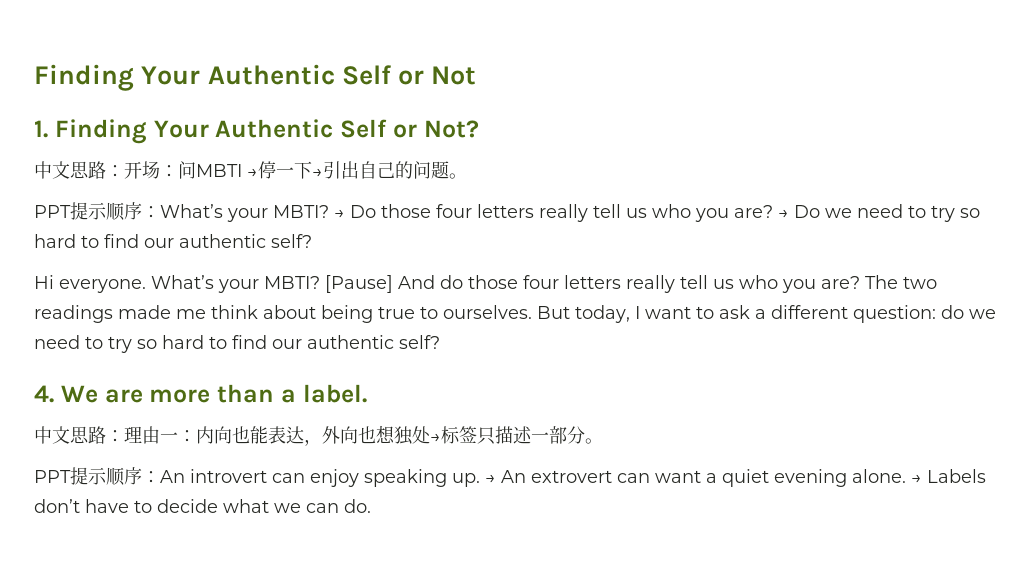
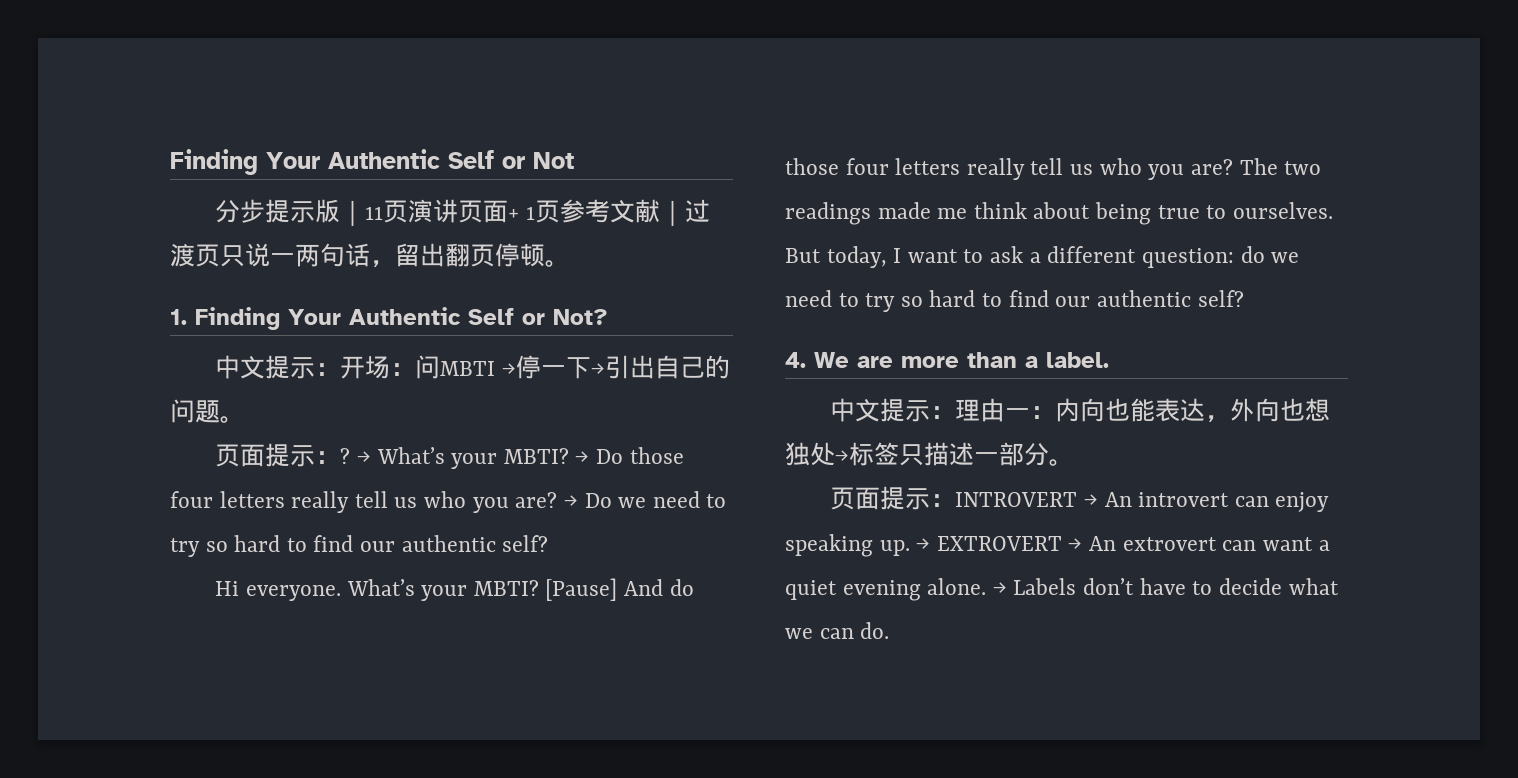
(477, 75) none -> [215,199,710,226] [170,243,570,268] // 分步提示版｜11页演讲页面+ 1页参考文献｜过渡页只说一两句话，留出翻页停顿。
[70,161,106,179] 思路 -> [265,355,316,379] 提示
[34,202,160,221] PPT提示顺序： -> [215,443,371,467] 页面提示：? →
[70,426,106,444] 思路 -> [880,398,931,422] 提示
[34,467,160,486] PPT提示顺序： -> [830,486,1098,510] 页面提示：INTROVERT →
(496, 478) none -> [936,536,1083,551] EXTROVERT →

